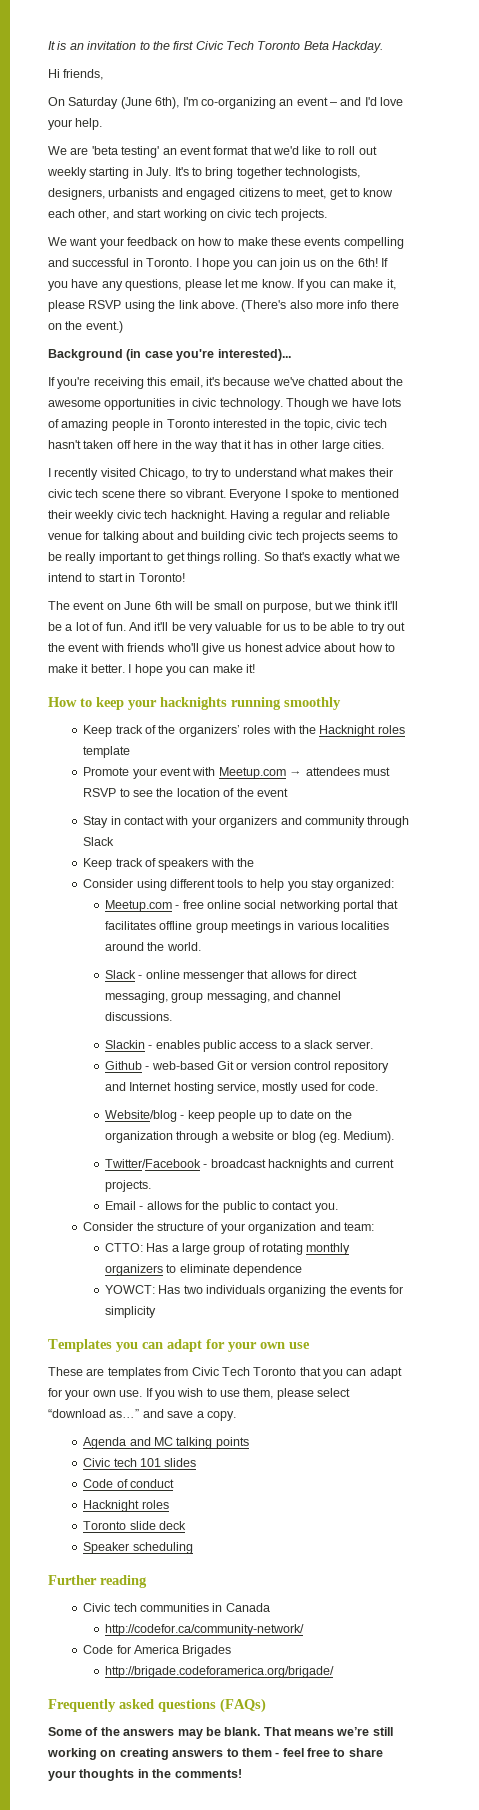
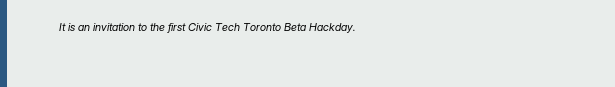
[48,69,104,80] [48,97,404,109] [48,118,103,130] [48,146,377,158] [47,167,360,179] [48,188,394,200] [48,209,327,221] [48,237,404,249] [48,258,388,270] [48,279,396,291] [48,300,399,312] [48,321,123,333] [48,349,291,361] [48,377,403,389] [48,398,401,410] [48,419,387,431] [48,440,384,452] [48,468,393,480] [48,489,399,501] [48,510,391,522] [48,531,398,543] [48,552,401,564] [48,573,185,582] [48,601,398,613] [48,622,406,634] [48,643,396,655] [48,664,255,676] [48,697,341,710] [83,725,405,737] [83,746,131,758] [83,767,390,779] [83,788,288,797] [83,816,410,828] [83,837,115,846] [83,858,255,870] [83,879,395,891] [104,900,399,912] [104,921,390,933] [104,942,201,951] [104,970,358,982] [104,991,342,1003] [104,1012,172,1021] [104,1040,373,1052] [104,1061,390,1073] [104,1082,379,1094] [104,1110,352,1122] [104,1131,395,1143] [104,1159,394,1171] [104,1180,151,1192] [104,1201,338,1213] [83,1222,374,1234] [104,1243,351,1255] [104,1264,302,1276] [104,1285,404,1297] [104,1306,156,1318] [48,1339,310,1352] [48,1367,402,1379] [48,1388,351,1400] [48,1409,236,1421] [83,1437,249,1449] [83,1458,197,1467] [83,1479,175,1488] [83,1500,169,1512] [83,1521,187,1530] [83,1542,193,1554] [48,1575,147,1588] [83,1603,270,1612] [104,1624,304,1636] [83,1645,232,1657] [104,1666,334,1678] [48,1698,266,1713] [48,1727,393,1739] [47,1748,383,1760] [48,1769,242,1781] // Hi friends, // On Saturday (June 6th), I'm co-organizing an event – and I'd love your help. // We are 'beta testing' an event format that we'd like to roll out weekly starting in July. It's to bring together technologists, designers, urbanists and engaged citizens to meet, get to know each other, and start working on civic tech projects. // We want your feedback on how to make these events compelling and successful in Toronto. I hope you can join us on the 6th! If you have any questions, please let me know. If you can make it, please RSVP using the link above. (There's also more info there on the event.) // Background (in case you're interested)... // If you're receiving this email, it's because we've chatted about the awesome opportunities in civic technology. Though we have lots of amazing people in Toronto interested in the topic, civic tech hasn't taken off here in the way that it has in other large cities. // I recently visited Chicago, to try to understand what makes their civic tech scene there so vibrant. Everyone I spoke to mentioned their weekly civic tech hacknight. Having a regular and reliable venue for talking about and building civic tech projects seems to be really important to get things rolling. So that's exactly what we intend to start in Toronto! // The event on June 6th will be small on purpose, but we think it'll be a lot of fun. And it'll be very valuable for us to be able to try out the event with friends who'll give us honest advice about how to make it better. I hope you can make it! // How to keep your hacknights running smoothly // Keep track of the organizers’ roles with the Hacknight roles template // Promote your event with Meetup.com → attendees must RSVP to see the location of the event // Stay in contact with your organizers and community through Slack // Keep track of speakers with the // Consider using different tools to help you stay organized: // Meetup.com - free online social networking portal that facilitates offline group meetings in various localities around the world. // Slack - online messenger that allows for direct messaging, group messaging, and channel discussions. // Slackin - enables public access to a slack server. // Github - web-based Git or version control repository and Internet hosting service, mostly used for code. // Website/blog - keep people up to date on the organization through a website or blog (eg. Medium). // Twitter/Facebook - broadcast hacknights and current projects. // Email - allows for the public to contact you. // Consider the structure of your organization and team: // CTTO: Has a large group of rotating monthly organizers to eliminate dependence // YOWCT: Has two individuals organizing the events for simplicity // Templates you can adapt for your own use // These are templates from Civic Tech Toronto that you can adapt for your own use. If you wish to use them, please select “download as…” and save a copy. // Agenda and MC talking points // Civic tech 101 slides // Code of conduct // Hacknight roles // Toronto slide deck // Speaker scheduling // Further reading // Civic tech communities in Canada // http://codefor.ca/community-network/ // Code for America Brigades // http://brigade.codeforamerica.org/brigade/ // Frequently asked questions (FAQs) // Some of the answers may be blank. That means we’re still working on creating answers to them - feel free to share your thoughts in the comments! -> (355, 28) none

